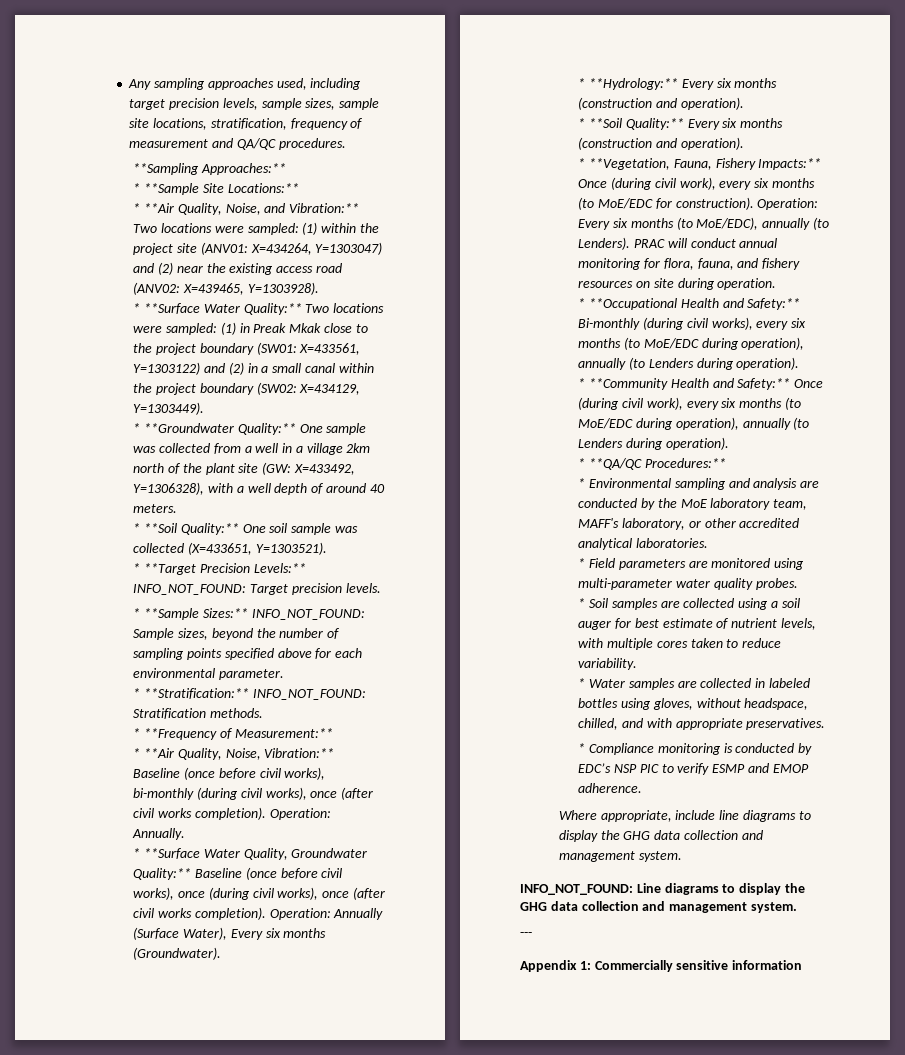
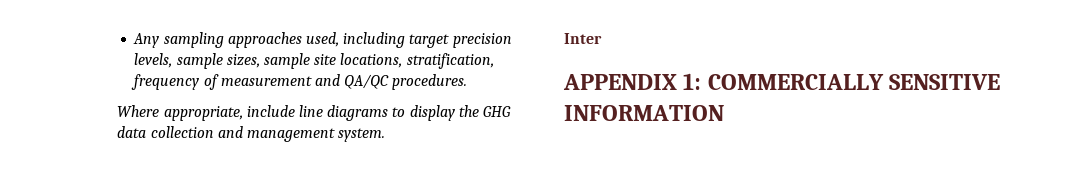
[133,163,286,175] [133,183,299,195] [133,203,360,215] [133,222,379,235] [133,242,383,255] [133,262,342,275] [133,282,319,295] [133,303,385,315] [133,322,368,335] [133,342,361,355] [133,362,374,375] [133,382,361,395] [133,402,205,415] [133,423,367,435] [133,443,371,455] [133,462,355,475] [133,482,385,495] [133,504,178,513] [133,523,358,535] [133,542,327,555] [133,563,306,575] [133,583,381,595] [133,608,365,620] [133,628,340,640] [133,648,363,660] [133,668,284,680] [133,688,366,700] [133,708,263,719] [133,728,333,740] [133,748,335,760] [133,767,326,780] [133,787,374,800] [133,807,331,820] [132,828,186,840] [133,848,368,860] [133,867,343,880] [133,887,385,900] [133,907,384,920] [133,927,327,940] [133,947,222,960] [578,78,778,90] [578,97,744,110] [578,118,784,130] [578,137,744,150] [578,158,822,170] [578,177,815,190] [578,197,819,210] [578,217,829,230] [578,237,778,250] [578,258,801,270] [578,278,777,290] [578,298,801,310] [578,317,807,330] [578,337,805,350] [578,357,800,370] [578,378,824,390] [578,397,801,410] [578,417,810,430] [578,437,729,450] [578,458,726,470] [578,478,820,490] [578,498,808,510] [578,518,800,530] [578,538,708,550] [578,558,805,570] [578,578,798,590] [578,598,800,610] [578,618,816,630] [578,638,782,650] [578,658,638,670] [578,678,810,690] [578,698,809,710] [578,718,826,730] [578,743,813,755] [578,763,809,775] [578,783,643,793] // **Sampling Approaches:** // * **Sample Site Locations:** // * **Air Quality, Noise, and Vibration:** Two locations were sampled: (1) within the project site (ANV01: X=434264, Y=1303047) and (2) near the existing access road (ANV02: X=439465, Y=1303928). // * **Surface Water Quality:** Two locations were sampled: (1) in Preak Mkak close to the project boundary (SW01: X=433561, Y=1303122) and (2) in a small canal within the project boundary (SW02: X=434129, Y=1303449). // * **Groundwater Quality:** One sample was collected from a well in a village 2km north of the plant site (GW: X=433492, Y=1306328), with a well depth of around 40 meters. // * **Soil Quality:** One soil sample was collected (X=433651, Y=1303521). // * **Target Precision Levels:** INFO_NOT_FOUND: Target precision levels. // * **Sample Sizes:** INFO_NOT_FOUND: Sample sizes, beyond the number of sampling points specified above for each environmental parameter. // * **Stratification:** INFO_NOT_FOUND: Stratification methods. // * **Frequency of Measurement:** // * **Air Quality, Noise, Vibration:** Baseline (once before civil works), bi-monthly (during civil works), once (after civil works completion). Operation: Annually. // * **Surface Water Quality, Groundwater Quality:** Baseline (once before civil works), once (during civil works), once (after civil works completion). Operation: Annually (Surface Water), Every six months (Groundwater). // * **Hydrology:** Every six months (construction and operation). // * **Soil Quality:** Every six months (construction and operation). // * **Vegetation, Fauna, Fishery Impacts:** Once (during civil work), every six months (to MoE/EDC for construction). Operation: Every six months (to MoE/EDC), annually (to Lenders). PRAC will conduct annual monitoring for flora, fauna, and fishery resources on site during operation. // * **Occupational Health and Safety:** Bi-monthly (during civil works), every six months (to MoE/EDC during operation), annually (to Lenders during operation). // * **Community Health and Safety:** Once (during civil work), every six months (to MoE/EDC during operation), annually (to Lenders during operation). // * **QA/QC Procedures:** // * Environmental sampling and analysis are conducted by the MoE laboratory team, MAFF's laboratory, or other accredited analytical laboratories. // * Field parameters are monitored using multi-parameter water quality probes. // * Soil samples are collected using a soil auger for best estimate of nutrient levels, with multiple cores taken to reduce variability. // * Water samples are collected in labeled bottles using gloves, without headspace, chilled, and with appropriate preservatives. // * Compliance monitoring is conducted by EDC’s NSP PIC to verify ESMP and EMOP adherence. -> (468, 82) none
[520,883,805,895] [520,901,797,913] [520,932,532,937] [520,960,803,972] INFO_NOT_FOUND: Line diagrams to display the GHG data collection and management system. // --- // Appendix 1: Commercially sensitive information -> [564,33,602,44] [563,73,1001,90] [564,105,724,121] Inter // APPENDIX 1: COMMERCIALLY SENSITIVE INFORMATION

